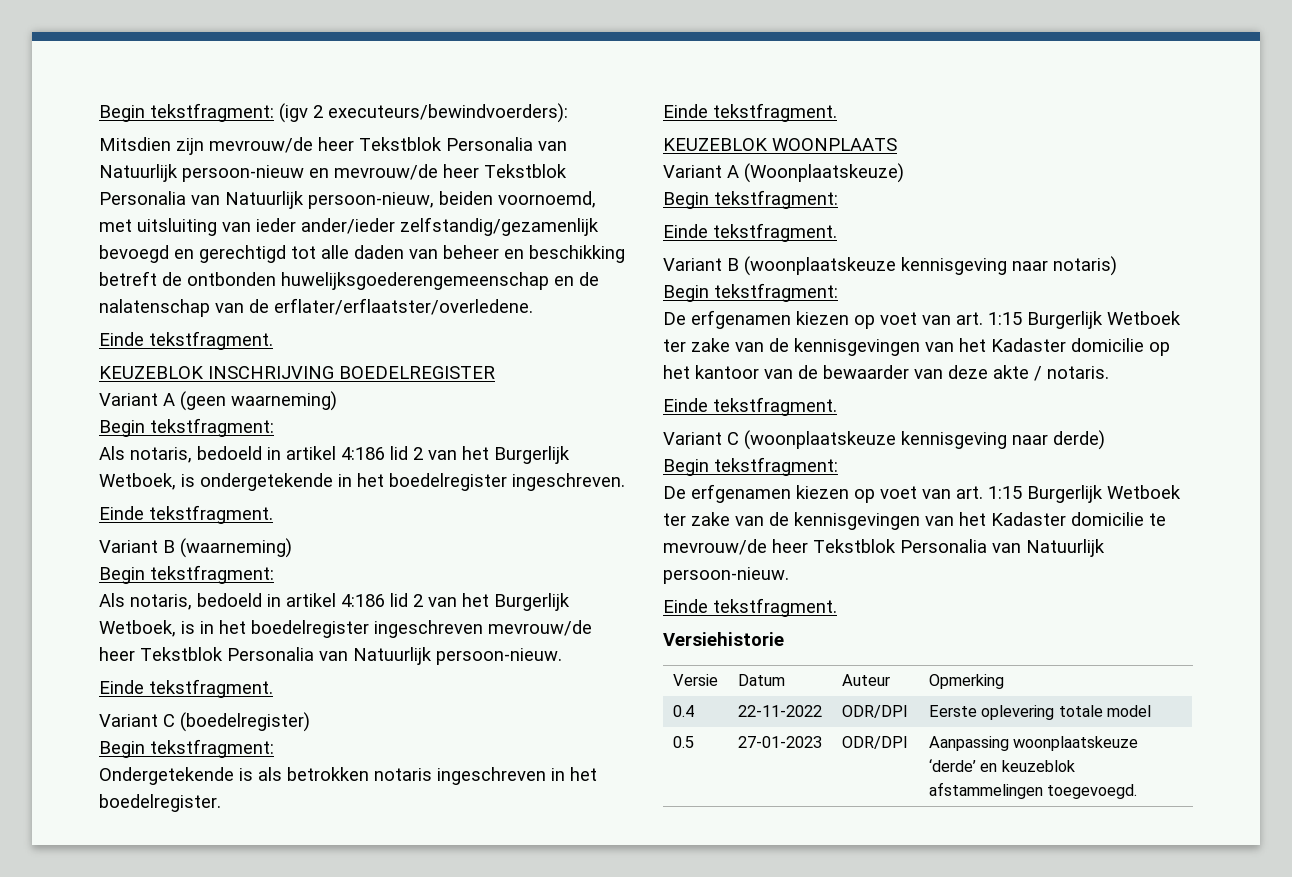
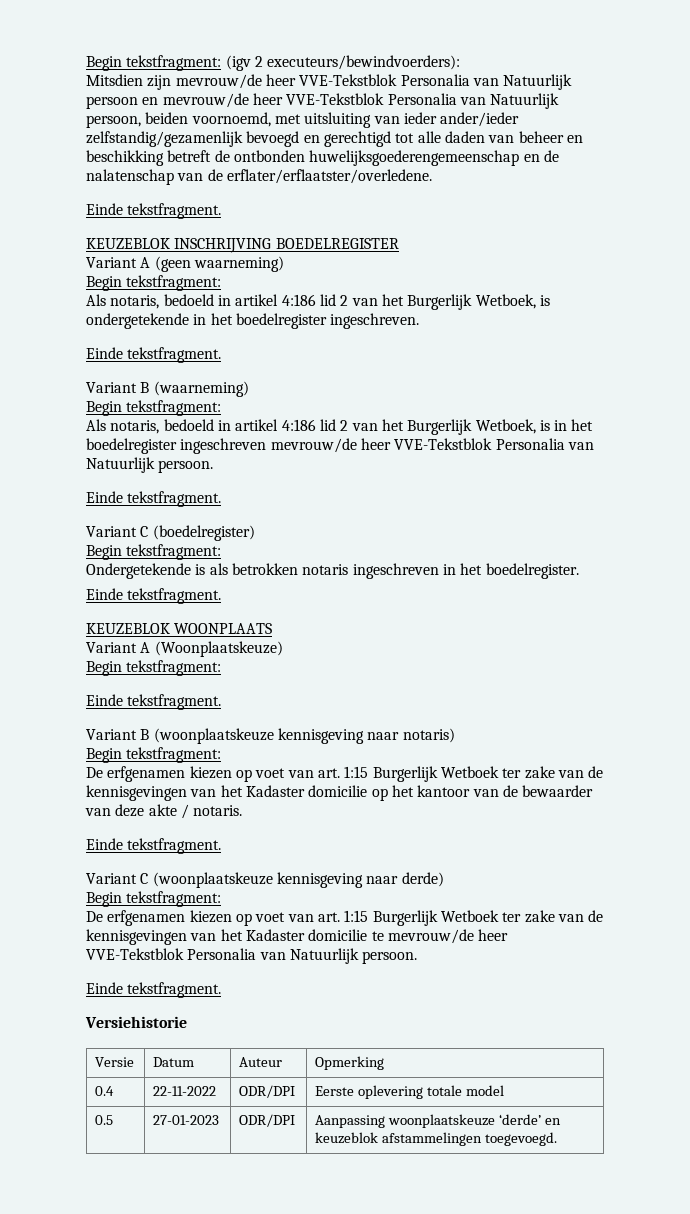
[359,137,567,151] [99,164,304,182] Tekstblok Personalia van Natuurlijk persoon-nieuw -> [299,74,573,90] [86,96,138,109] VVE-Tekstblok Personalia van Natuurlijk persoon
[484,164,567,178] [99,191,434,209] Tekstblok Personalia van Natuurlijk persoon-nieuw, -> [286,93,560,109] [86,115,141,128] VVE-Tekstblok Personalia van Natuurlijk persoon,
[140,647,562,665] Tekstblok Personalia van Natuurlijk persoon-nieuw. -> [394,438,594,450] [86,457,214,473] VVE-Tekstblok Personalia van Natuurlijk persoon.
[813,539,1105,557] [663,567,789,584] Tekstblok Personalia van Natuurlijk persoon-nieuw. -> [86,948,418,964] VVE-Tekstblok Personalia van Natuurlijk persoon.

